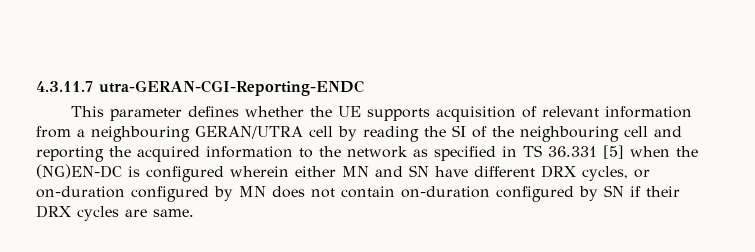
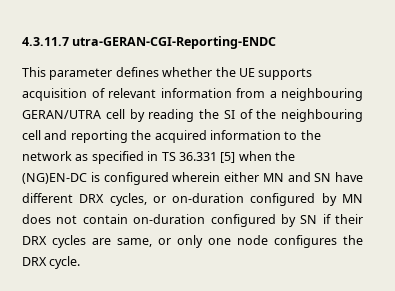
[153,209,194,217] same. -> [117,235,363,248] [22,256,81,269] same, or only one node configures the DRX cycle.

